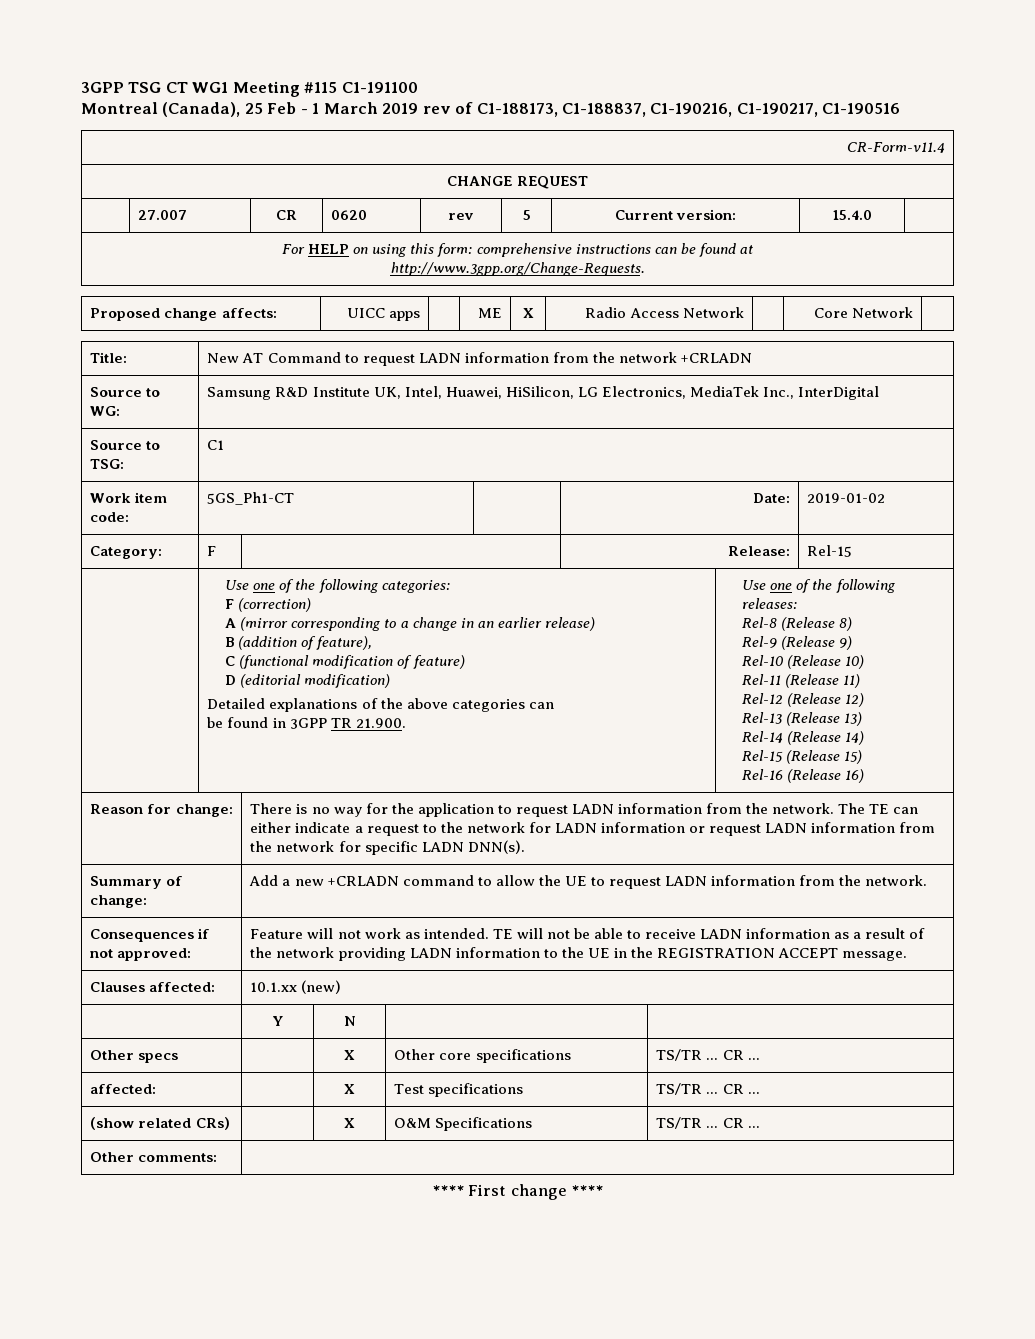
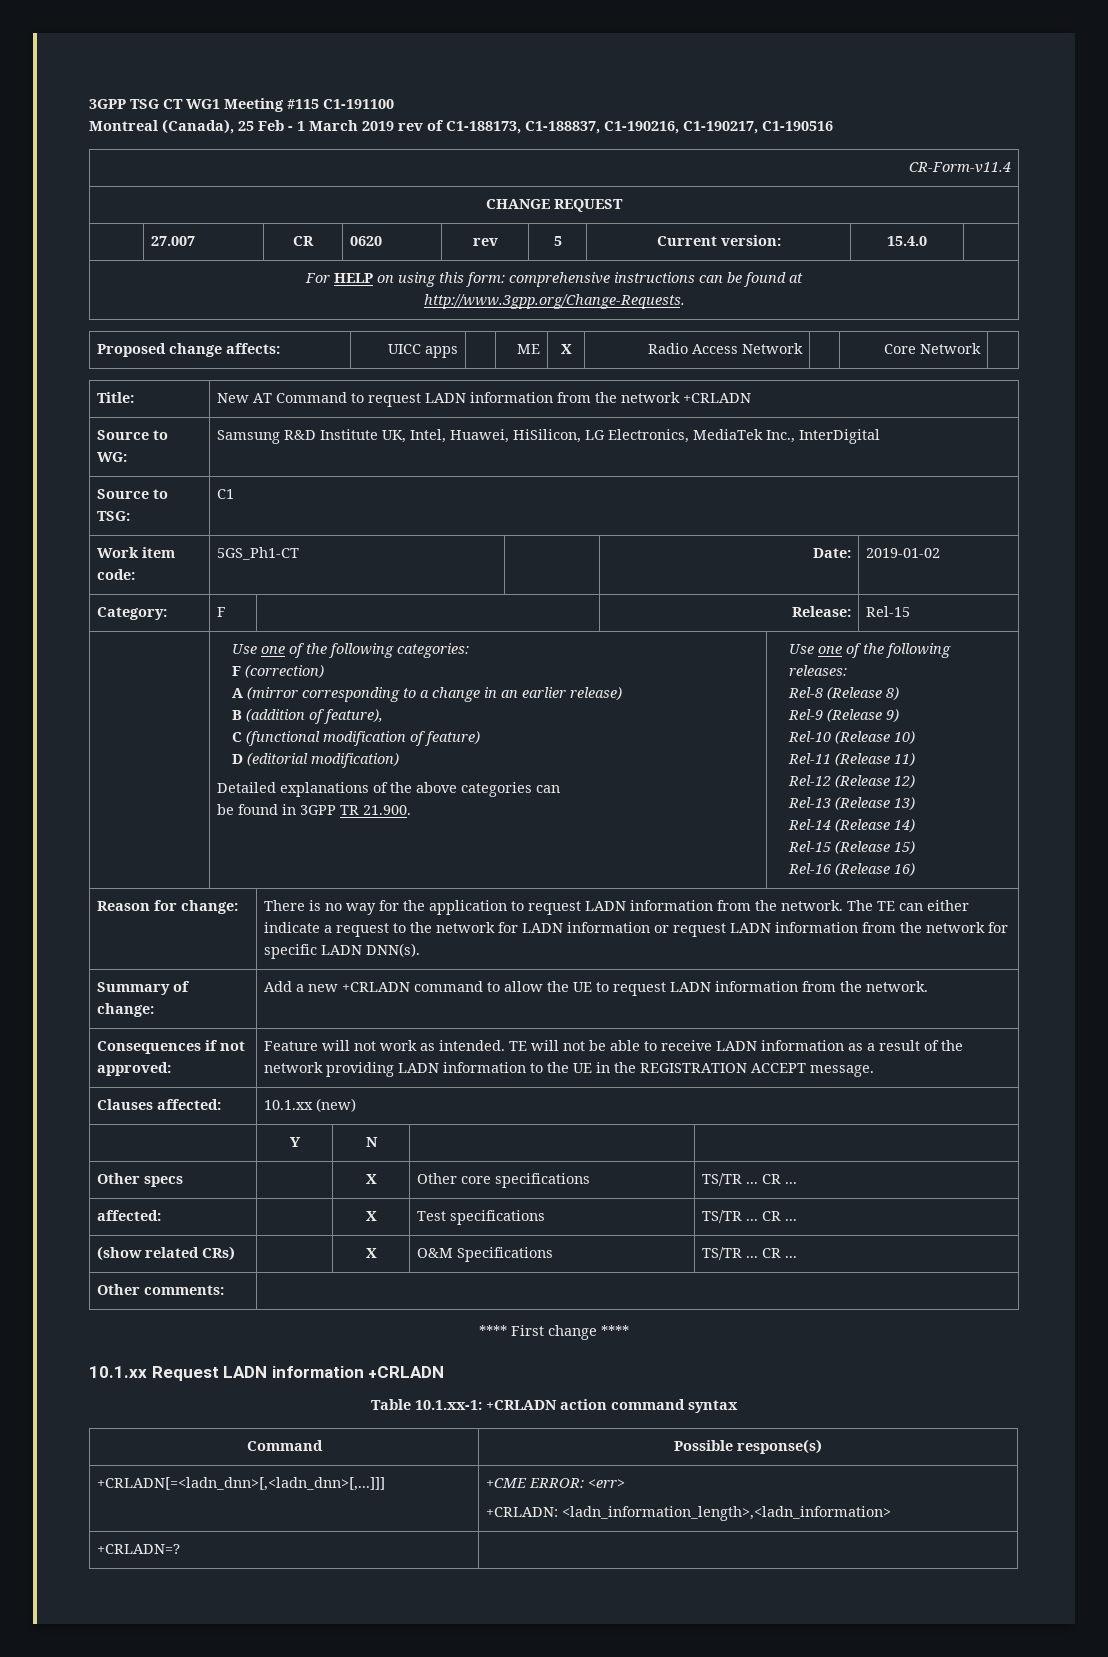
(604, 1190) none -> [89,1366,445,1381] [371,1399,738,1413] [246,1440,323,1451] [674,1439,822,1454] [97,1477,386,1491] [486,1478,626,1488] [486,1506,892,1521] [97,1544,181,1554] // 10.1.xx Request LADN information +CRLADN // Table 10.1.xx-1: +CRLADN action command syntax // Command | Possible response(s) // +CRLADN[=<ladn_dnn>[,<ladn_dnn>[,...]]] | +CME ERROR: <err> // +CRLADN: <ladn_information_length>,<ladn_information> // +CRLADN=? |

